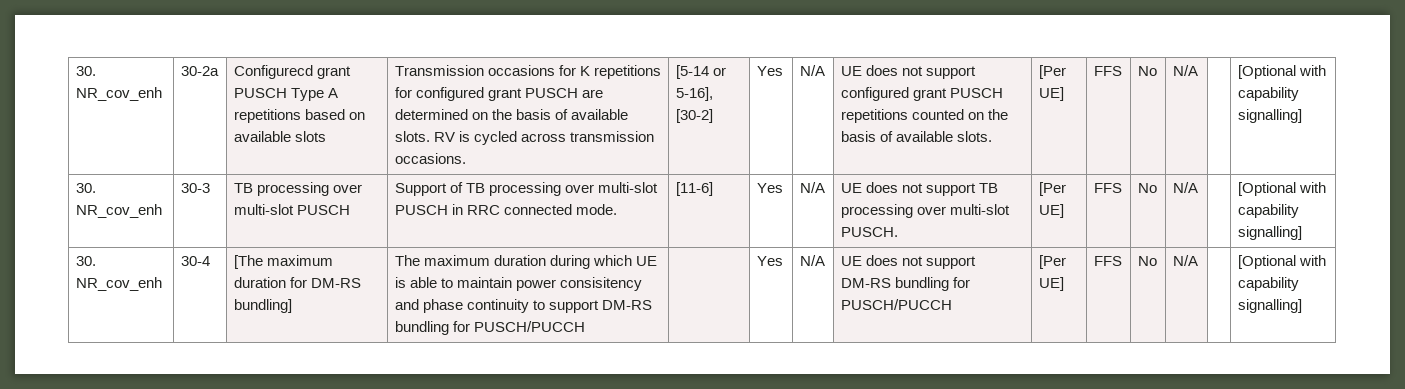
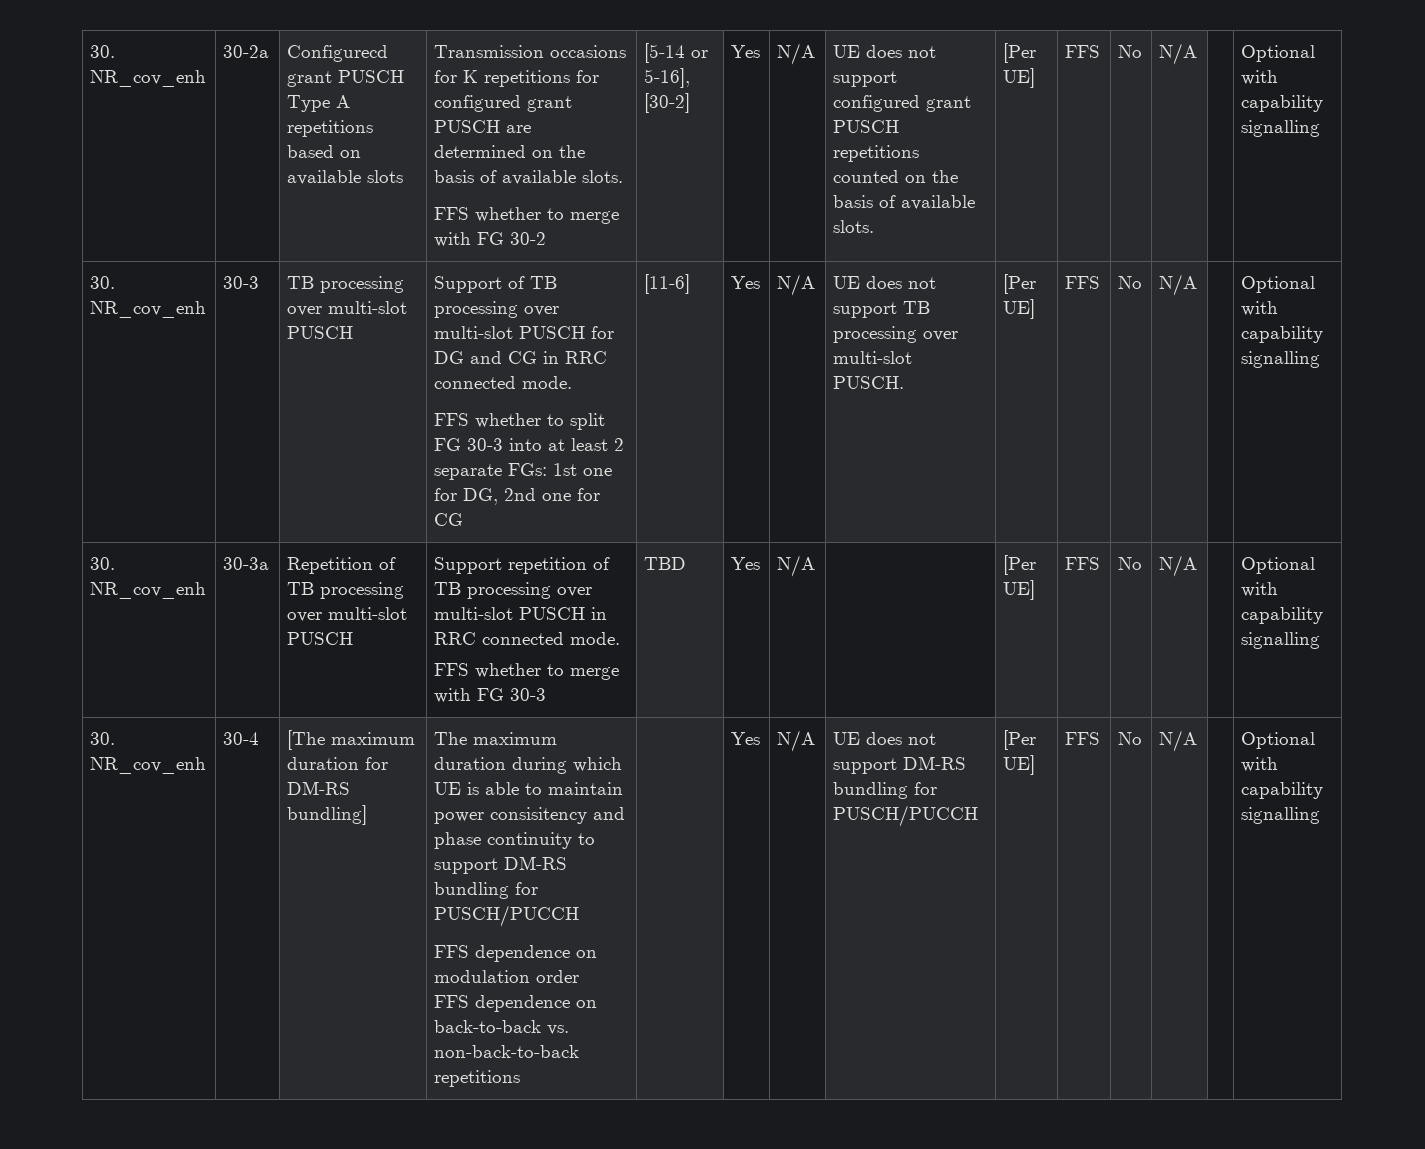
[433,131,654,145] [394,153,466,164] RV is cycled across transmission occasions. -> [434,207,620,224] [434,232,547,247] // FFS whether to merge with FG 30-2
[1237,65,1326,79] [1237,87,1299,101] [1237,109,1302,123] [Optional with capability signalling] -> [1241,45,1316,62] [1241,70,1279,85] [1241,95,1324,112] [1241,120,1321,137] Optional with capability signalling
[451,204,617,215] in RRC connected mode. -> [591,326,615,339] [434,351,608,364] [434,376,573,389] [434,413,606,430] [434,438,625,451] [434,463,613,480] [434,488,601,505] [434,513,464,526] for DG and CG in RRC connected mode. // FFS whether to split FG 30-3 into at least 2 separate FGs: 1st one for DG, 2nd one for CG
[1237,182,1326,196] [1237,204,1299,218] [1237,226,1302,240] [Optional with capability signalling] -> [1241,276,1316,293] [1241,301,1279,316] [1241,326,1324,343] [1241,351,1321,368] [90,557,116,570] [90,582,207,599] [223,557,270,570] [287,557,397,574] [287,582,405,599] [287,607,408,622] [287,632,354,645] [434,557,611,574] [434,582,593,599] [434,607,608,620] [434,632,621,645] [434,663,620,680] [434,688,547,703] [644,557,687,570] [731,557,761,570] [777,555,816,577] [1003,555,1037,575] [1003,580,1036,600] [1065,557,1101,570] [1118,557,1143,570] [1159,555,1198,577] [1241,557,1316,574] [1241,582,1279,597] [1241,607,1324,624] [1241,632,1321,649] Optional with capability signalling // 30. NR_cov_enh | 30-3a | Repetition of TB processing over multi-slot PUSCH | Support repetition of TB processing over multi-slot PUSCH in RRC connected mode. // FFS whether to merge with FG 30-3 | TBD | Yes | N/A | | [Per UE] | FFS | No | N/A | | Optional with capability signalling
(585, 326) none -> [434,945,598,962] [434,970,580,983] [434,995,598,1012] [434,1020,570,1035] [434,1045,580,1058] [434,1070,521,1087] // FFS dependence on modulation order // FFS dependence on back-to-back vs. non-back-to-back repetitions
[1237,255,1326,269] [1237,277,1299,291] [1237,299,1302,313] [Optional with capability signalling] -> [1241,732,1316,749] [1241,757,1279,772] [1241,782,1324,799] [1241,807,1321,824] Optional with capability signalling

